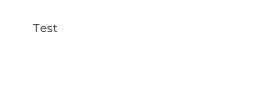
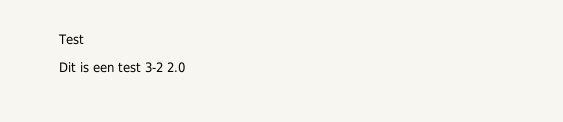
(58, 28) none -> [59,62,185,73] // Dit is een test 3-2 2.0

